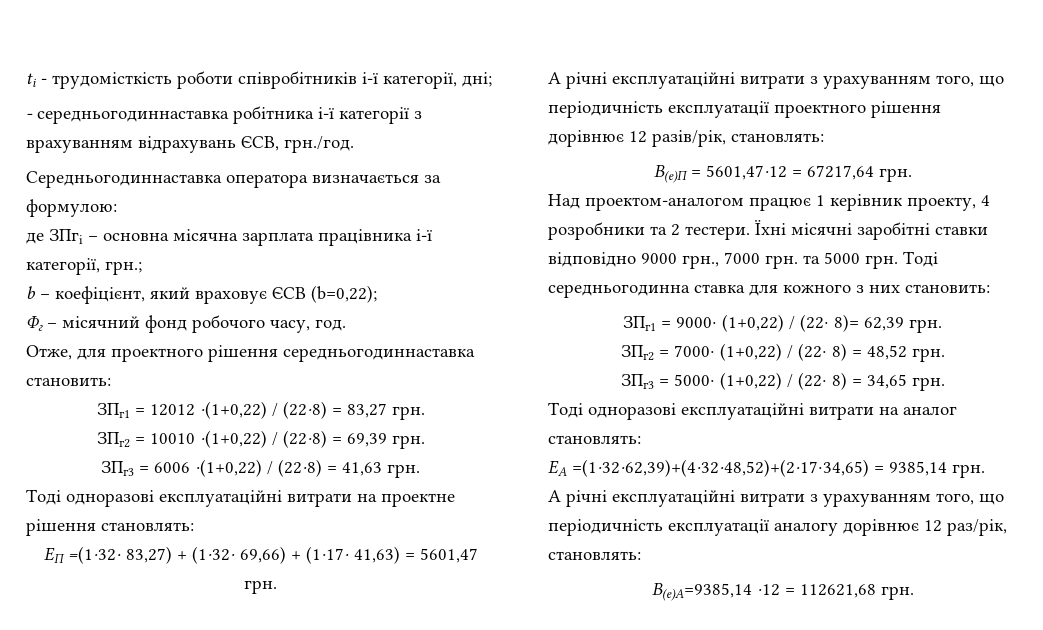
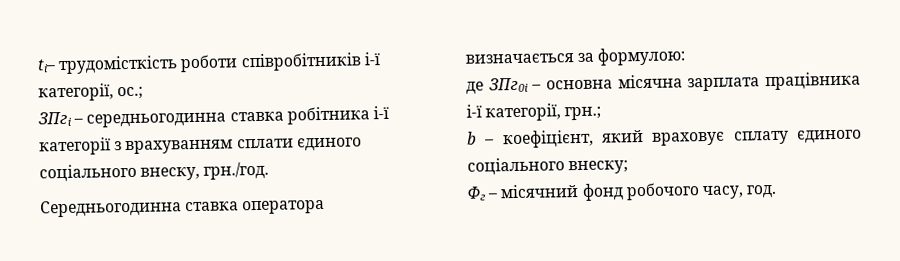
[26,73,47,87] ti - -> [37,59,56,73] ti–
[462,72,492,87] [26,110,229,124] дні; // - середньогодиннаставка -> [117,86,144,100] [38,111,284,128] ос.; // ЗПгі – середньогодинна ставка
[138,136,279,153] відрахувань ЄСВ, -> [236,137,362,152] [39,163,201,183] сплати єдиного соціального внеску,
[26,171,222,188] Середньогодиннаставка -> [40,199,240,218] Середньогодинна ставка
[49,229,83,244] ЗПгi -> [488,77,529,93] ЗПг0i
[272,285,377,303] ЄСВ (b=0,22); -> [733,129,862,145] [467,157,629,176] сплату єдиного соціального внеску;
[26,345,475,362] [26,377,111,386] [96,401,425,420] [96,430,425,449] [101,459,420,478] [26,489,455,507] [26,519,194,536] [43,546,478,564] [244,580,277,594] [548,72,1004,89] [548,101,941,118] [548,130,824,147] [653,165,912,183] [548,194,990,211] [548,220,988,240] [548,251,938,269] [548,284,990,298] [623,314,942,333] [620,343,945,362] [620,372,945,391] [548,402,957,420] [548,435,641,444] [548,459,985,478] [548,490,1004,507] [548,519,1007,536] [548,551,641,560] [651,583,914,601] // Отже, для проектного рішення середньогодиннаставка становить: // ЗПг1 = 12012 ⋅(1+0,22) / (22⋅8) = 83,27 грн. // ЗПг2 = 10010 ⋅(1+0,22) / (22⋅8) = 69,39 грн. // ЗПг3 = 6006 ⋅(1+0,22) / (22⋅8) = 41,63 грн. // Тоді одноразові експлуатаційні витрати на проектне рішення становлять: // EП =(1⋅32⋅ 83,27) + (1⋅32⋅ 69,66) + (1⋅17⋅ 41,63) = 5601,47 грн. // A річні експлуатаційні витрати з урахуванням того, що періодичність експлуатації проектного рішення дорівнює 12 разів/рік, становлять: // В(е)П = 5601,47⋅12 = 67217,64 грн. // Над проектом-аналогом працює 1 керівник проекту, 4 розробники та 2 тестери. Їхні місячні заробітні ставки відповідно 9000 грн., 7000 грн. та 5000 грн. Тоді середньогодинна ставка для кожного з них становить: // ЗПг1 = 9000⋅ (1+0,22) / (22⋅ 8)= 62,39 грн. // ЗПг2 = 7000⋅ (1+0,22) / (22⋅ 8) = 48,52 грн. // ЗПг3 = 5000⋅ (1+0,22) / (22⋅ 8) = 34,65 грн. // Тоді одноразові експлуатаційні витрати на аналог становлять: // EА =(1⋅32⋅62,39)+(4⋅32⋅48,52)+(2⋅17⋅34,65) = 9385,14 грн. // A річні експлуатаційні витрати з урахуванням того, що періодичність експлуатації аналогу дорівнює 12 раз/рік, становлять: // B(е)А=9385,14 ⋅12 = 112621,68 грн. -> (778, 191) none

